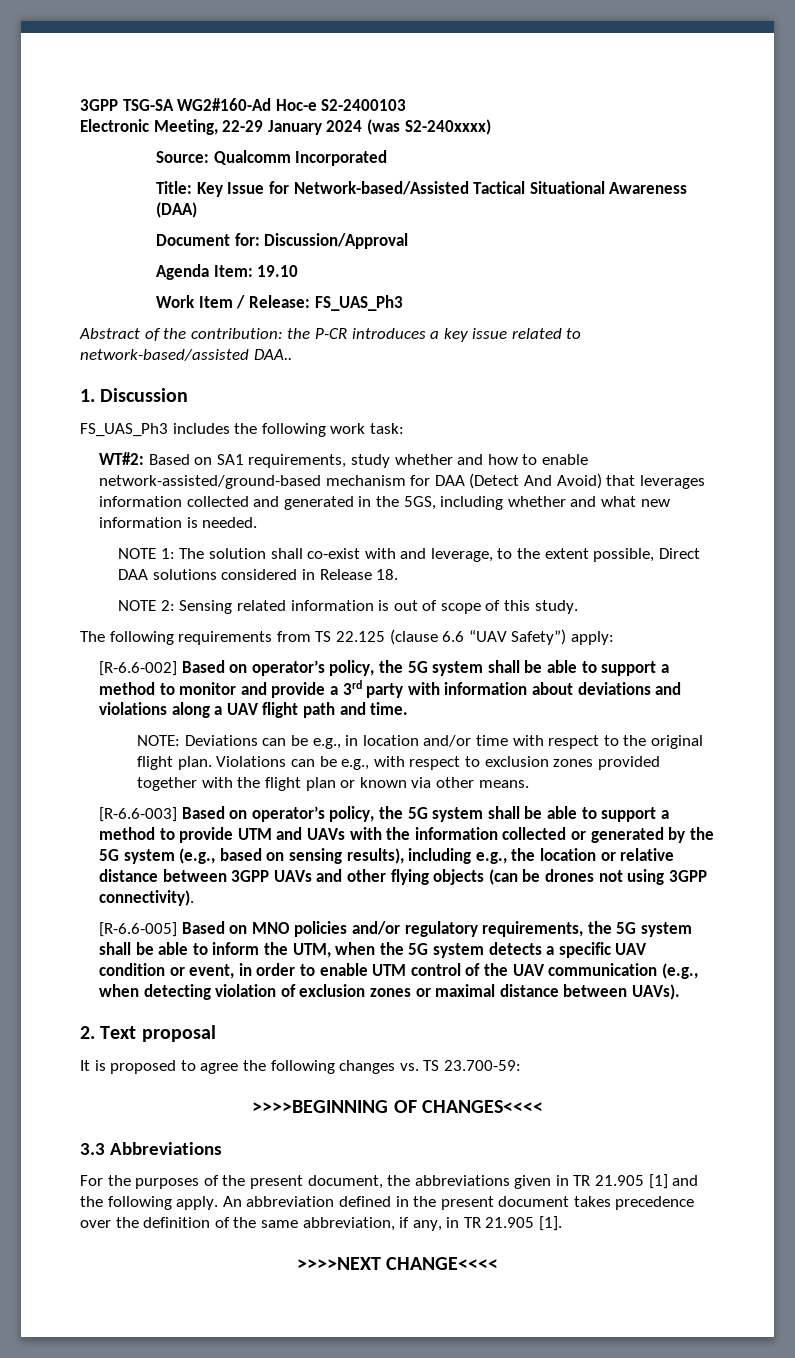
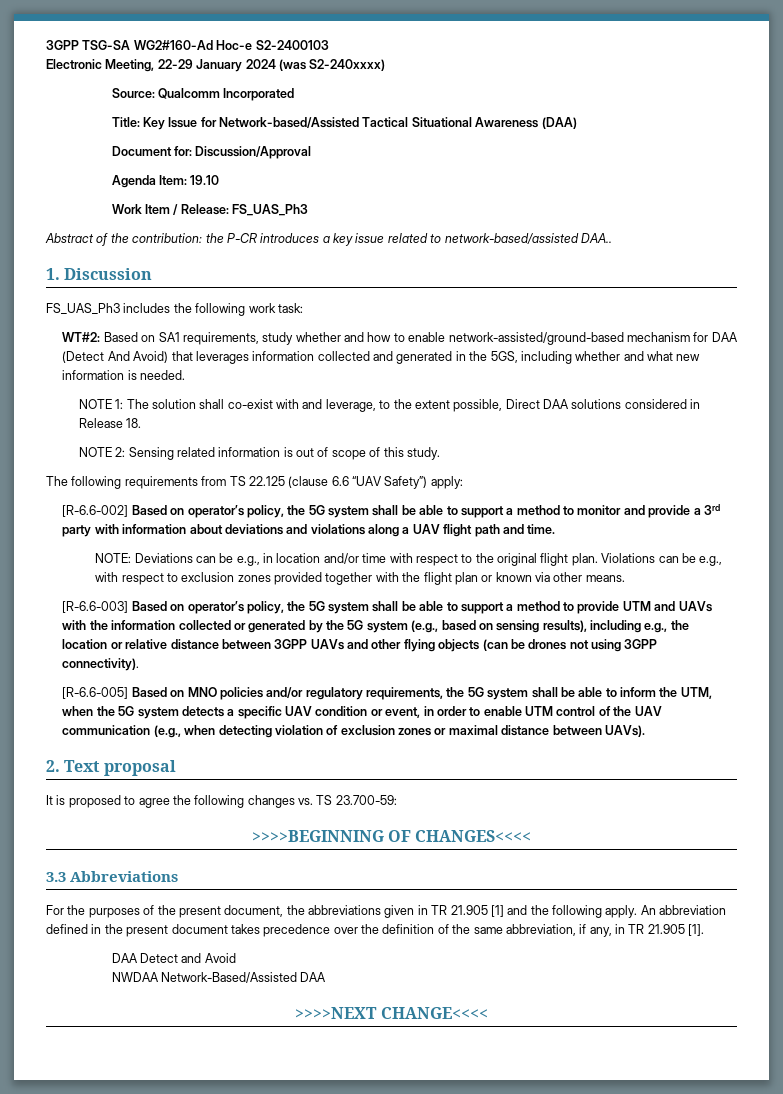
(563, 1223) none -> [111,953,236,963] [111,972,327,983] // DAA Detect and Avoid // NWDAA Network-Based/Assisted DAA

